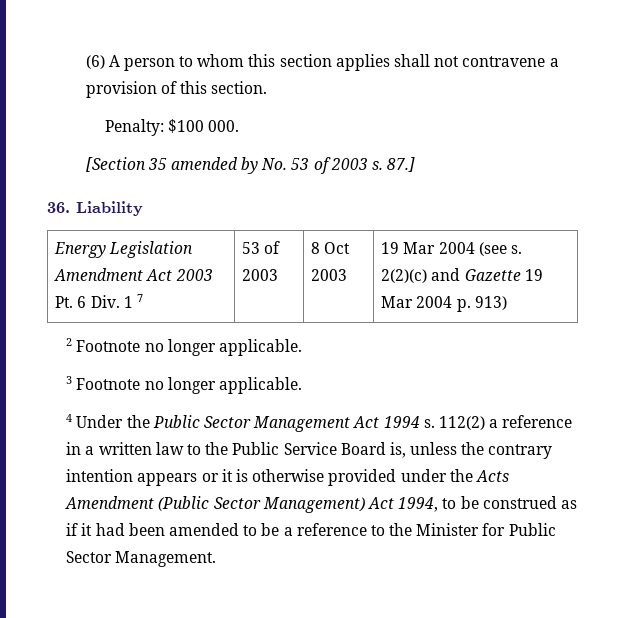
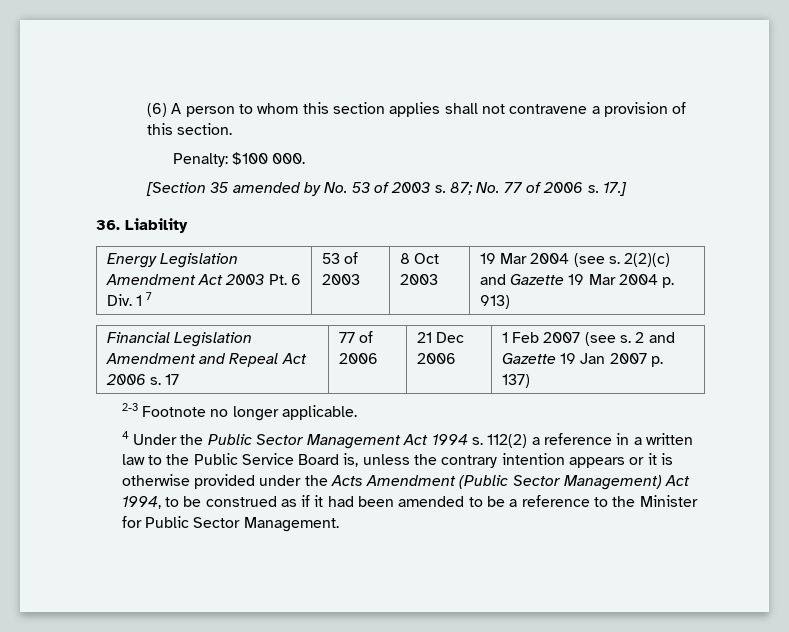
[387,157,416,172] 87.] -> [449,182,627,196] 87; No. 77 of 2006 s. 17.]
[66,338,303,356] [66,376,73,384] // 2 Footnote no longer applicable. // 3 -> [106,332,252,347] [105,353,307,367] [105,374,180,385] [338,331,373,343] [338,353,378,364] [416,332,464,343] [416,353,456,364] [501,332,675,346] [501,353,663,367] [501,374,530,388] [121,403,138,411] // Financial Legislation Amendment and Repeal Act 2006 s. 17 | 77 of 2006 | 21 Dec 2006 | 1 Feb 2007 (see s. 2 and Gazette 19 Jan 2007 p. 137) // 2-3

